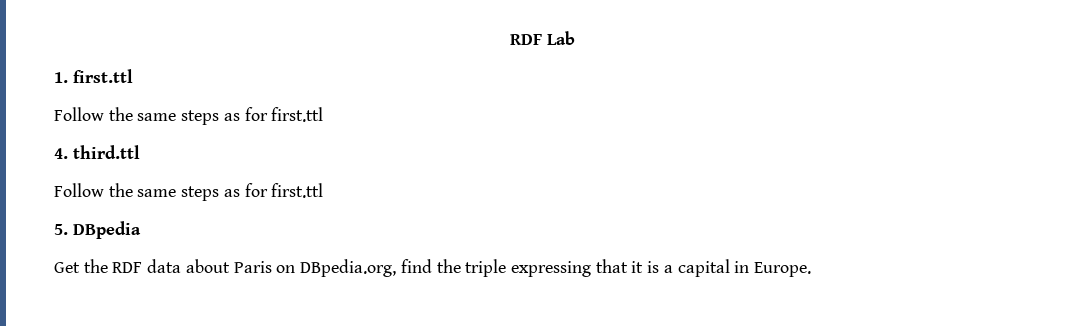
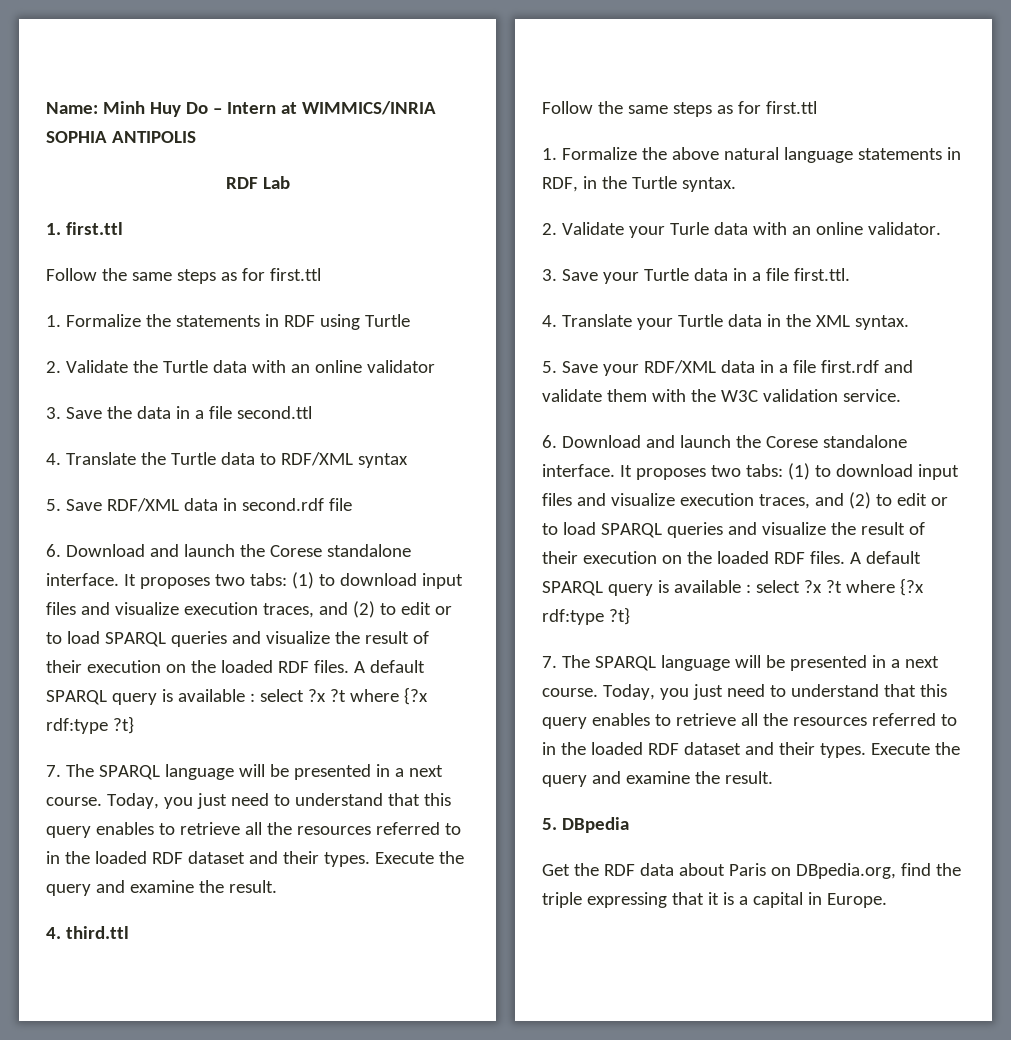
(510, 39) none -> [46,101,436,117] [46,131,196,143] Name: Minh Huy Do – Intern at WIMMICS/INRIA SOPHIA ANTIPOLIS //
(324, 114) none -> [46,314,410,330] [46,360,435,373] [46,406,312,419] [46,452,408,468] [46,498,352,512] [46,544,411,557] [46,572,463,589] [46,601,452,618] [46,631,429,647] [46,660,425,673] [46,687,428,705] [46,716,134,734] [46,764,443,780] [46,793,451,809] [46,822,461,838] [46,851,464,867] [46,880,277,896] // 1. Formalize the statements in RDF using Turtle // 2. Validate the Turtle data with an online validator // 3. Save the data in a file second.ttl // 4. Translate the Turtle data to RDF/XML syntax // 5. Save RDF/XML data in second.rdf file // 6. Download and launch the Corese standalone interface. It proposes two tabs: (1) to download input files and visualize execution traces, and (2) to edit or to load SPARQL queries and visualize the result of their execution on the loaded RDF files. A default SPARQL query is available : select ?x ?t where {?x rdf:type ?t} // 7. The SPARQL language will be presented in a next course. Today, you just need to understand that this query enables to retrieve all the resources referred to in the loaded RDF dataset and their types. Execute the query and examine the result.
(324, 190) none -> [542,147,961,163] [542,176,736,192] [542,222,941,238] [542,268,850,284] [542,314,909,330] [542,360,913,376] [542,389,901,402] [542,435,907,448] [542,463,959,480] [542,492,948,509] [542,522,925,538] [542,551,921,564] [542,578,924,596] [542,607,630,625] [542,655,939,671] [542,684,947,700] [542,713,957,729] [542,742,960,758] [542,771,773,787] // 1. Formalize the above natural language statements in RDF, in the Turtle syntax. // 2. Validate your Turle data with an online validator. // 3. Save your Turtle data in a file first.ttl. // 4. Translate your Turtle data in the XML syntax. // 5. Save your RDF/XML data in a file first.rdf and validate them with the W3C validation service. // 6. Download and launch the Corese standalone interface. It proposes two tabs: (1) to download input files and visualize execution traces, and (2) to edit or to load SPARQL queries and visualize the result of their execution on the loaded RDF files. A default SPARQL query is available : select ?x ?t where {?x rdf:type ?t} // 7. The SPARQL language will be presented in a next course. Today, you just need to understand that this query enables to retrieve all the resources referred to in the loaded RDF dataset and their types. Execute the query and examine the result.

